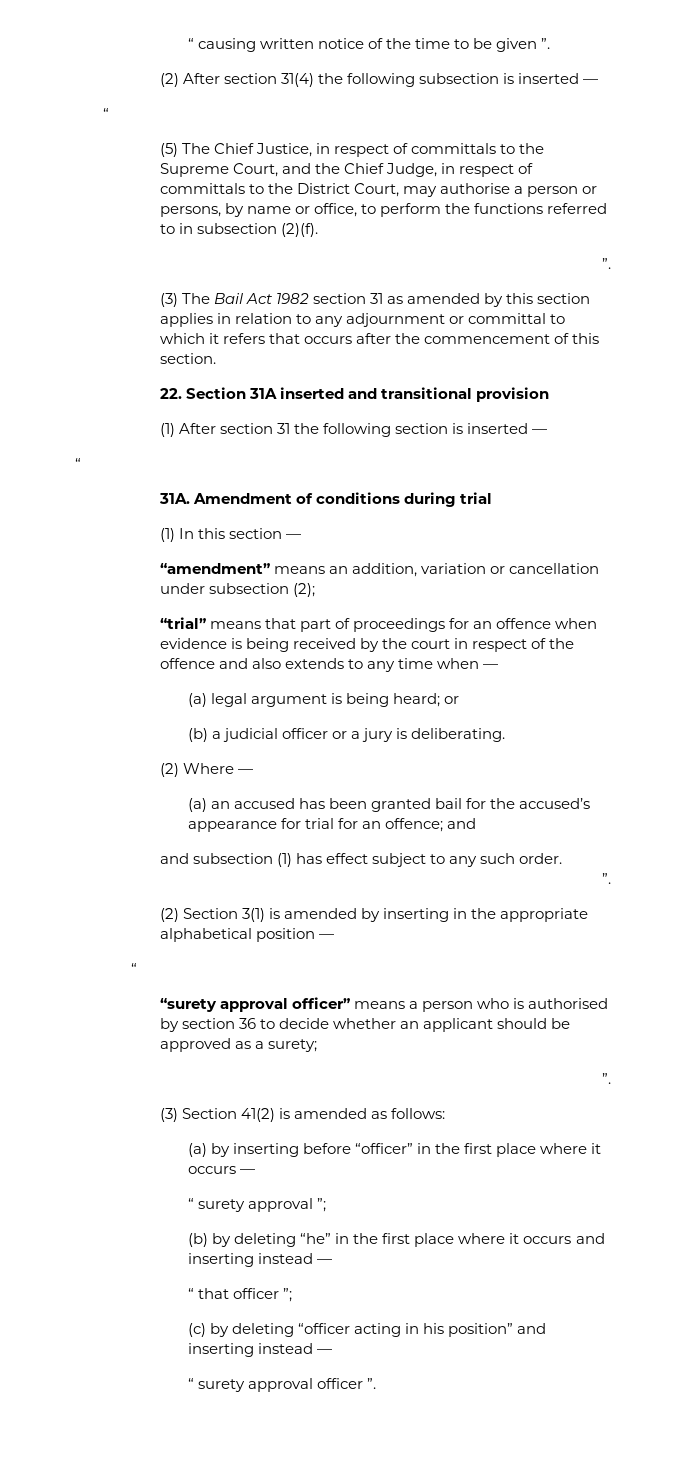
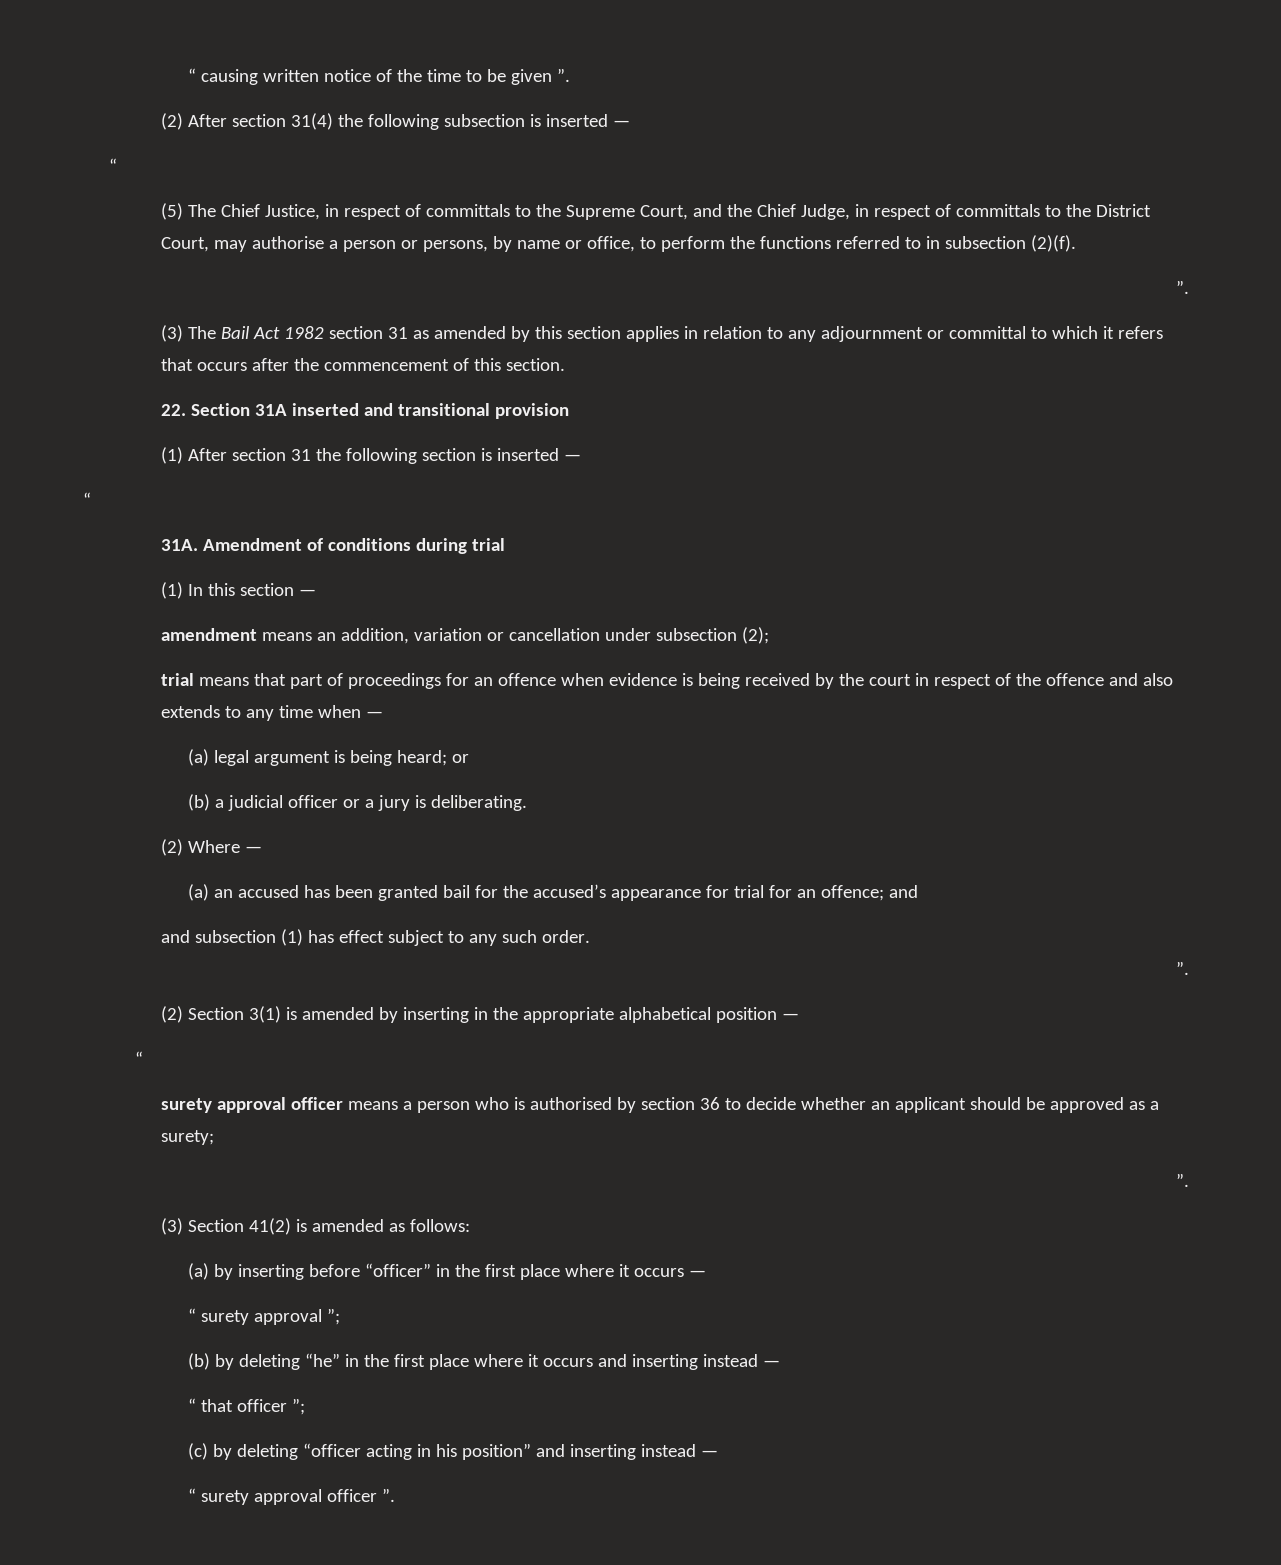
[159,563,270,574] “amendment” -> [161,628,258,641] amendment
[159,617,206,629] “trial” -> [161,673,195,686] trial
[159,997,350,1012] “surety approval officer” -> [161,1097,344,1113] surety approval officer

